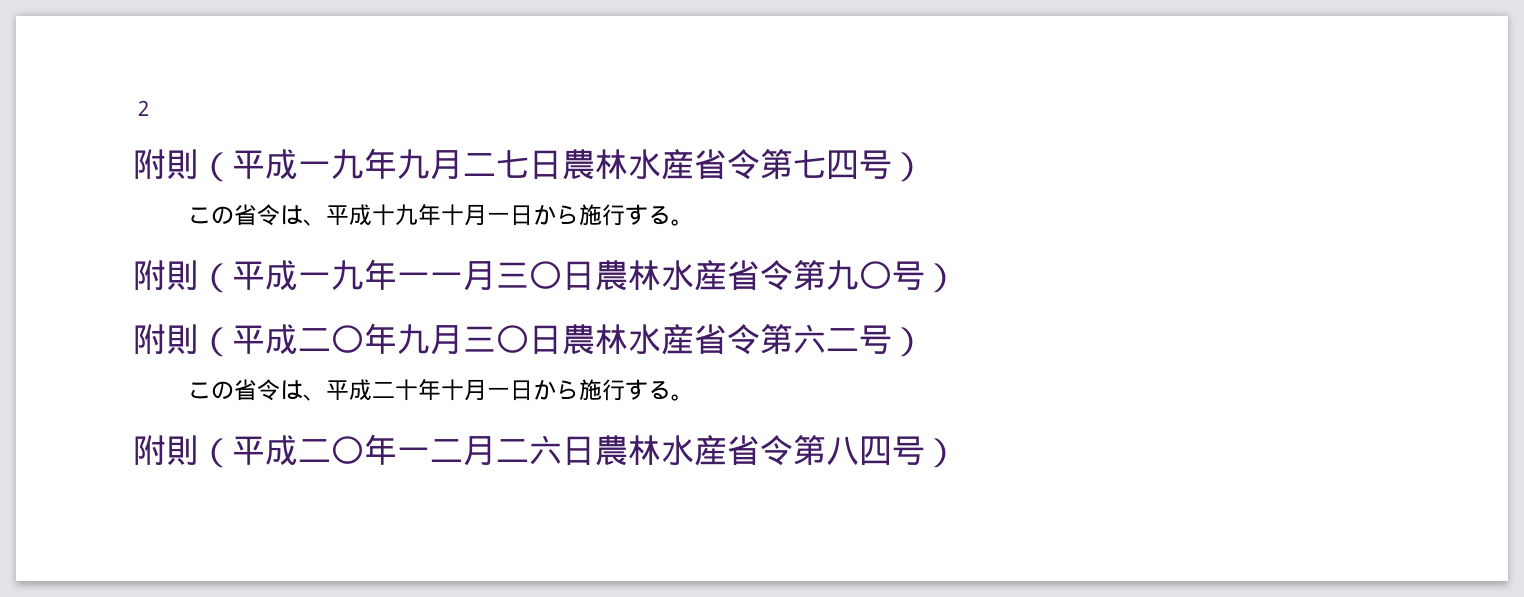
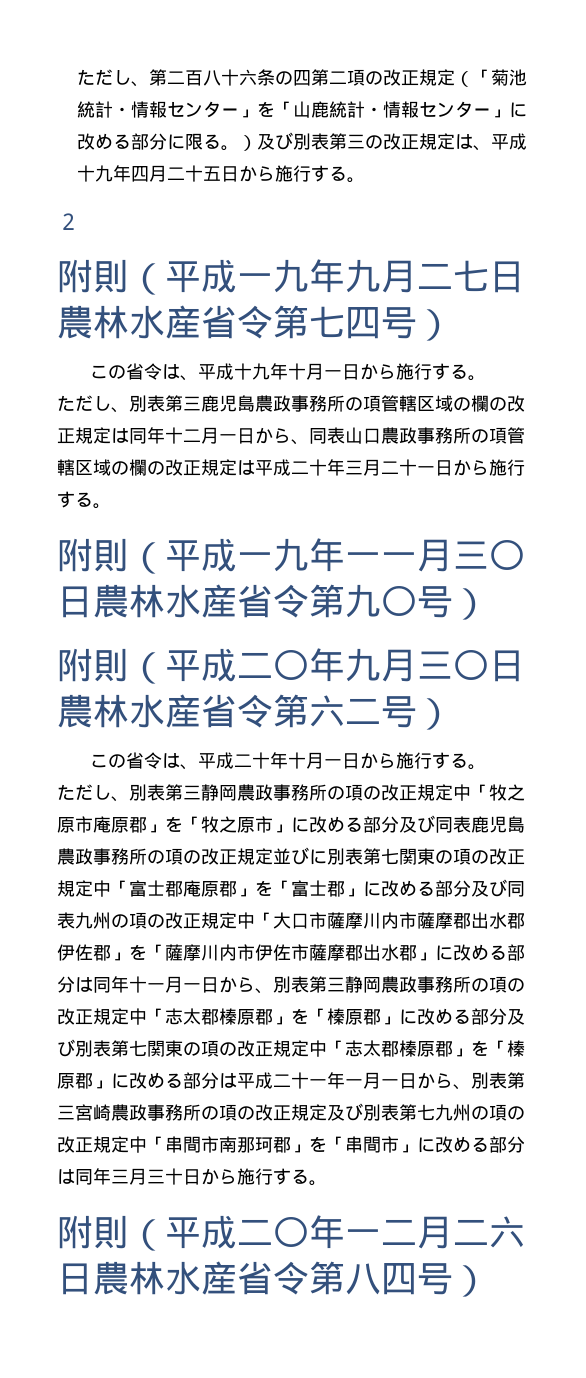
(133, 108) none -> [77,69,528,87] [77,101,528,118] [77,132,528,151] [77,165,366,183] ただし、第二百八十六条の四第二項の改正規定（「菊池統計・情報センター」を「山鹿統計・情報センター」に改める部分に限る。）及び別表第三の改正規定は、平成十九年四月二十五日から施行する。 //
(694, 222) none -> [57,395,525,413] [57,427,525,445] [57,459,525,476] [57,491,111,509] // ただし、別表第三鹿児島農政事務所の項管轄区域の欄の改正規定は同年十二月一日から、同表山口農政事務所の項管轄区域の欄の改正規定は平成二十年三月二十一日から施行する。
(694, 397) none -> [57,784,525,802] [57,815,525,833] [57,847,525,865] [57,879,525,897] [57,912,525,929] [57,944,525,961] [57,976,525,994] [57,1008,525,1025] [57,1039,525,1057] [57,1072,525,1090] [57,1103,525,1121] [57,1136,525,1153] [57,1168,327,1186] // ただし、別表第三静岡農政事務所の項の改正規定中「牧之原市庵原郡」を「牧之原市」に改める部分及び同表鹿児島農政事務所の項の改正規定並びに別表第七関東の項の改正規定中「富士郡庵原郡」を「富士郡」に改める部分及び同表九州の項の改正規定中「大口市薩摩川内市薩摩郡出水郡伊佐郡」を「薩摩川内市伊佐市薩摩郡出水郡」に改める部分は同年十一月一日から、別表第三静岡農政事務所の項の改正規定中「志太郡榛原郡」を「榛原郡」に改める部分及び別表第七関東の項の改正規定中「志太郡榛原郡」を「榛原郡」に改める部分は平成二十一年一月一日から、別表第三宮崎農政事務所の項の改正規定及び別表第七九州の項の改正規定中「串間市南那珂郡」を「串間市」に改める部分は同年三月三十日から施行する。

